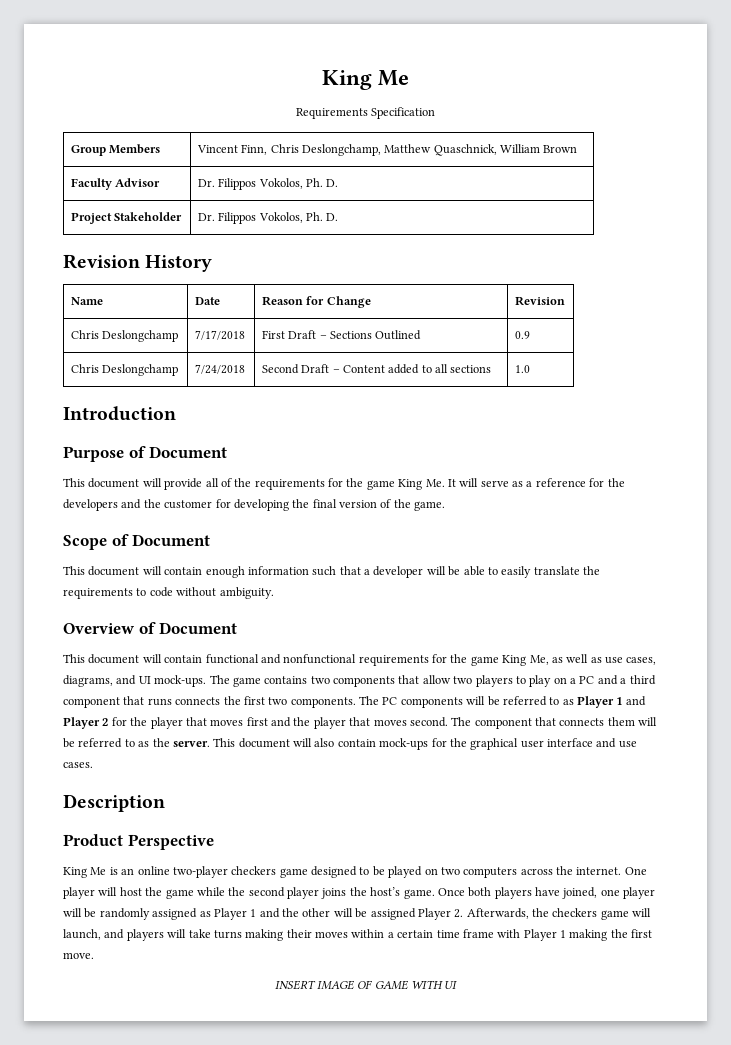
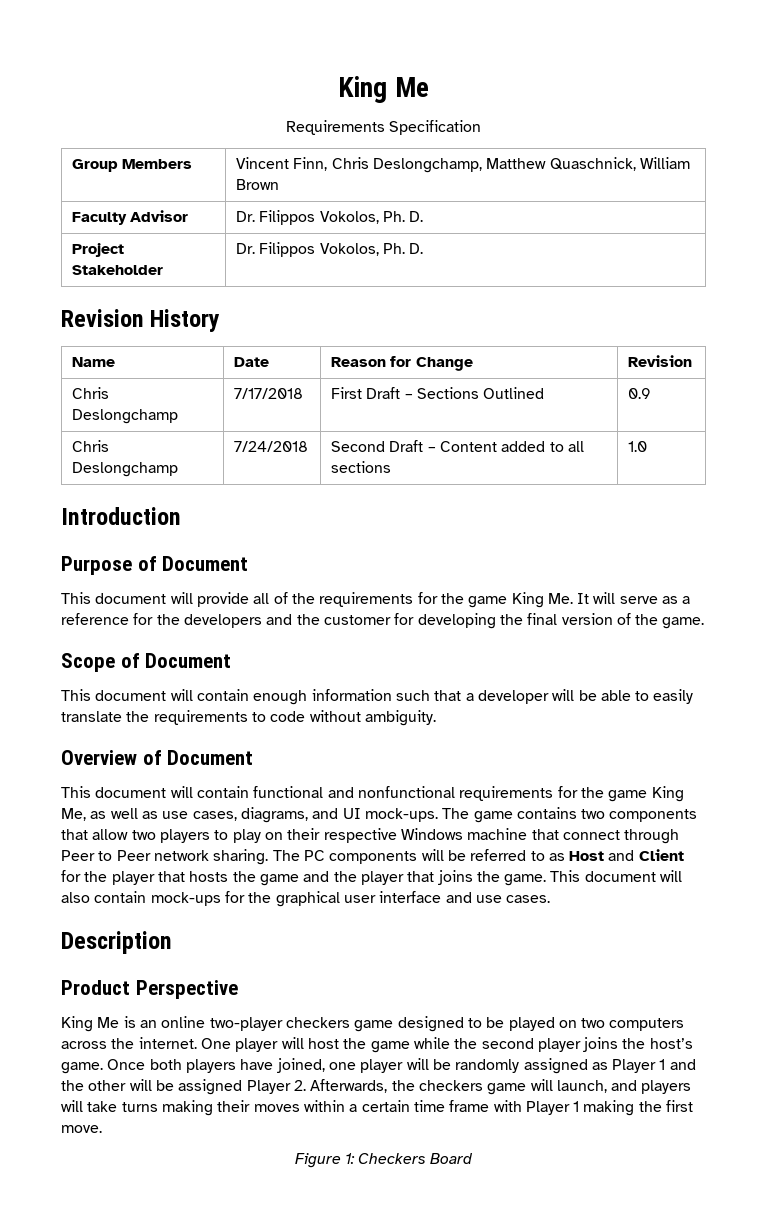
[570,675,656,685] [63,696,356,708] a PC and a third component that runs connects the first two components. -> [287,828,680,844] [61,849,269,865] their respective Windows machine that connect through Peer to Peer network sharing.
[577,696,646,708] [63,717,109,729] Player 1 and Player 2 -> [569,849,684,861] Host and Client
[210,717,268,726] moves first -> [189,871,299,886] hosts the game
[373,717,658,729] [63,738,210,748] moves second. The component that connects them will be referred to as the server. -> [437,870,547,886] joins the game.
[274,980,458,990] INSERT IMAGE OF GAME WITH UI -> [294,1153,474,1168] Figure 1: Checkers Board

